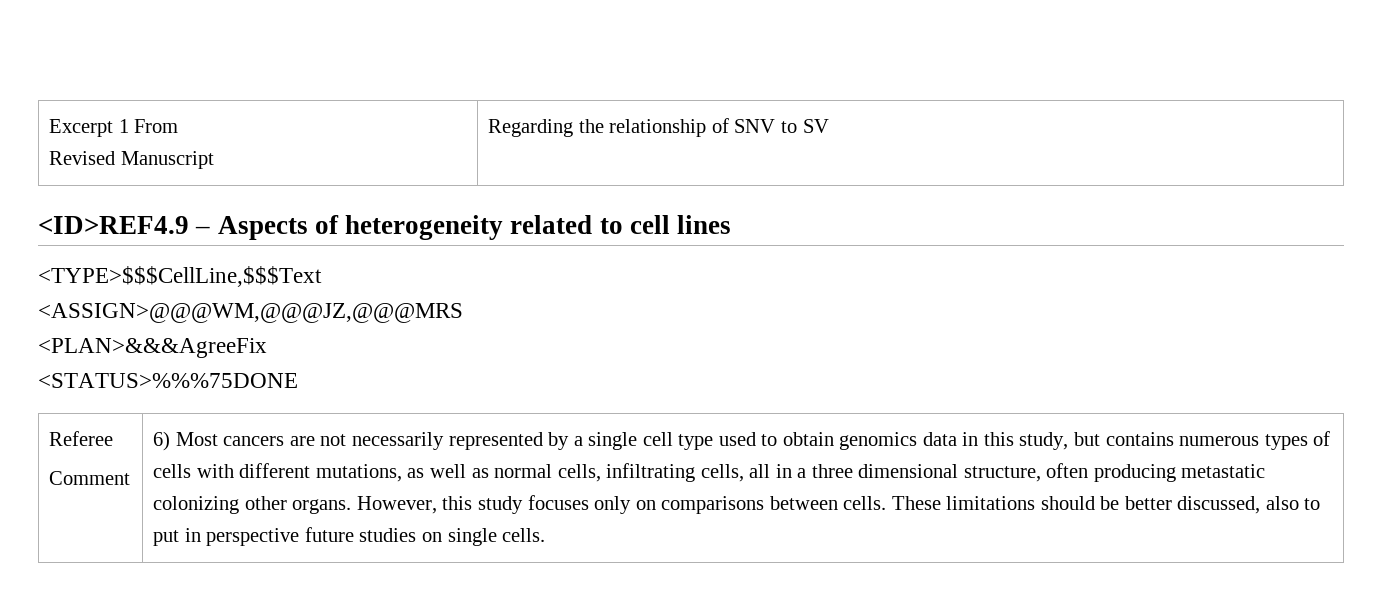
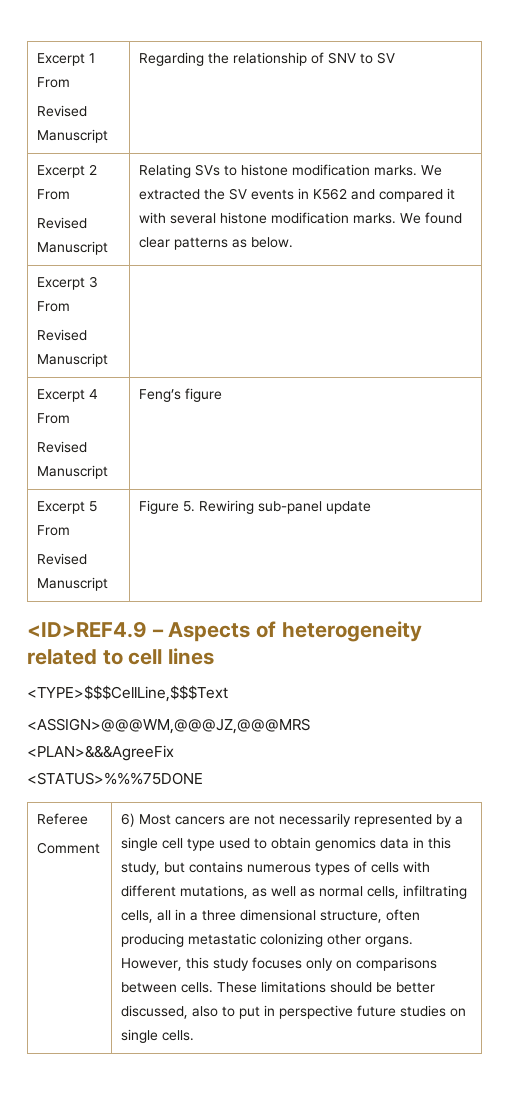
(829, 126) none -> [37,164,98,178] [37,189,71,200] [37,217,88,229] [37,241,109,255] [139,164,443,178] [139,188,456,202] [139,212,463,224] [139,237,294,250] [37,276,99,290] [37,301,71,312] [37,329,88,341] [37,353,109,367] [37,389,99,402] [37,413,71,424] [37,441,88,453] [37,465,109,479] [139,388,223,402] [37,501,98,514] [37,525,71,536] [37,553,88,565] [37,577,109,591] [139,500,372,514] // Excerpt 2 From // Revised Manuscript | Relating SVs to histone modification marks. We extracted the SV events in K562 and compared it with several histone modification marks. We found clear patterns as below. // Excerpt 3 From // Revised Manuscript | // Excerpt 4 From // Revised Manuscript | Feng’s figure // Excerpt 5 From // Revised Manuscript | Figure 5. Rewiring sub-panel update

